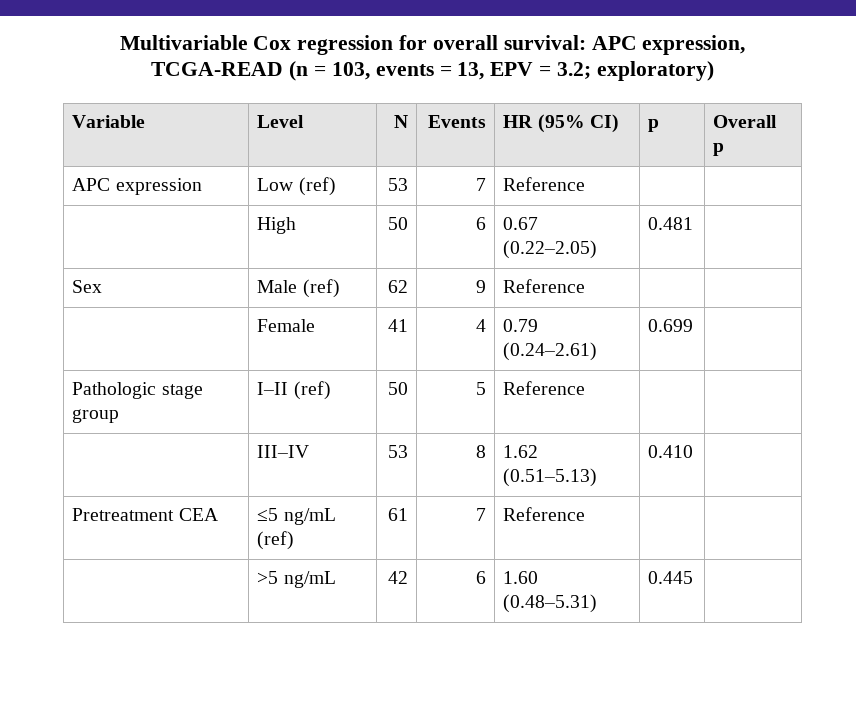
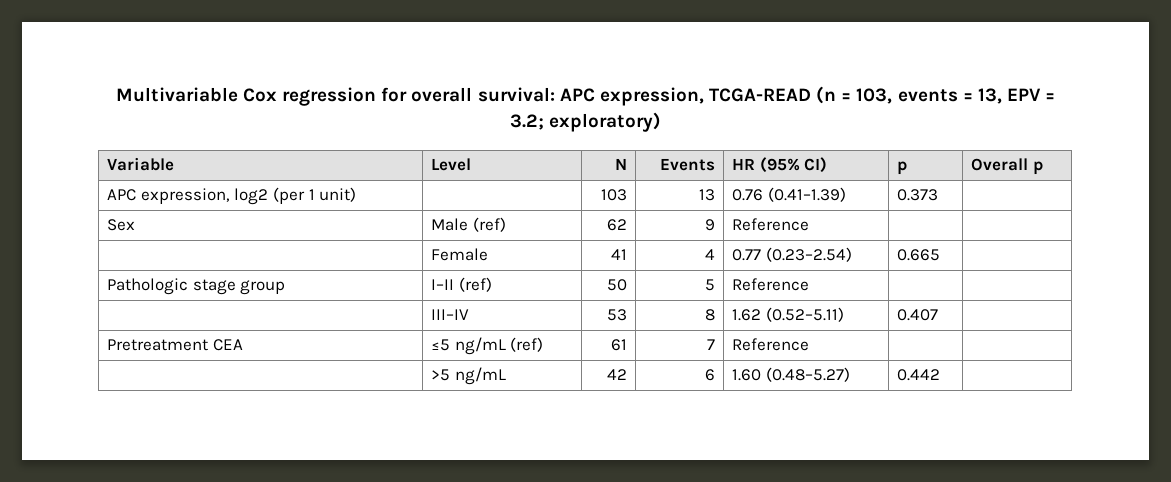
[115,178,202,195] [257,177,336,196] [387,178,408,191] [475,178,486,191] [503,177,586,191] [257,217,297,234] [387,217,408,230] [475,217,486,230] [503,217,539,230] [503,240,598,259] [648,217,694,230] expression | Low (ref) | 53 | 7 | Reference | | // | High | 50 | 6 | 0.67 (0.22–2.05) | 0.481 -> [140,187,357,205] [600,189,627,201] [698,189,715,201] [732,187,846,202] [897,189,939,201] expression, log2 (per 1 unit) | | 103 | 13 | 0.76 (0.41–1.39) | 0.373
[503,319,539,332] [503,342,598,361] [648,319,694,332] 0.79 (0.24–2.61) | 0.699 -> [732,247,852,262] [897,249,941,261] 0.77 (0.23–2.54) | 0.665
[503,468,598,487] [648,445,694,458] (0.51–5.13) | 0.410 -> [765,307,844,322] [897,309,939,321] (0.52–5.11) | 0.407
[503,594,598,613] [648,571,694,584] (0.48–5.31) | 0.445 -> [765,367,850,382] [897,369,941,381] (0.48–5.27) | 0.442

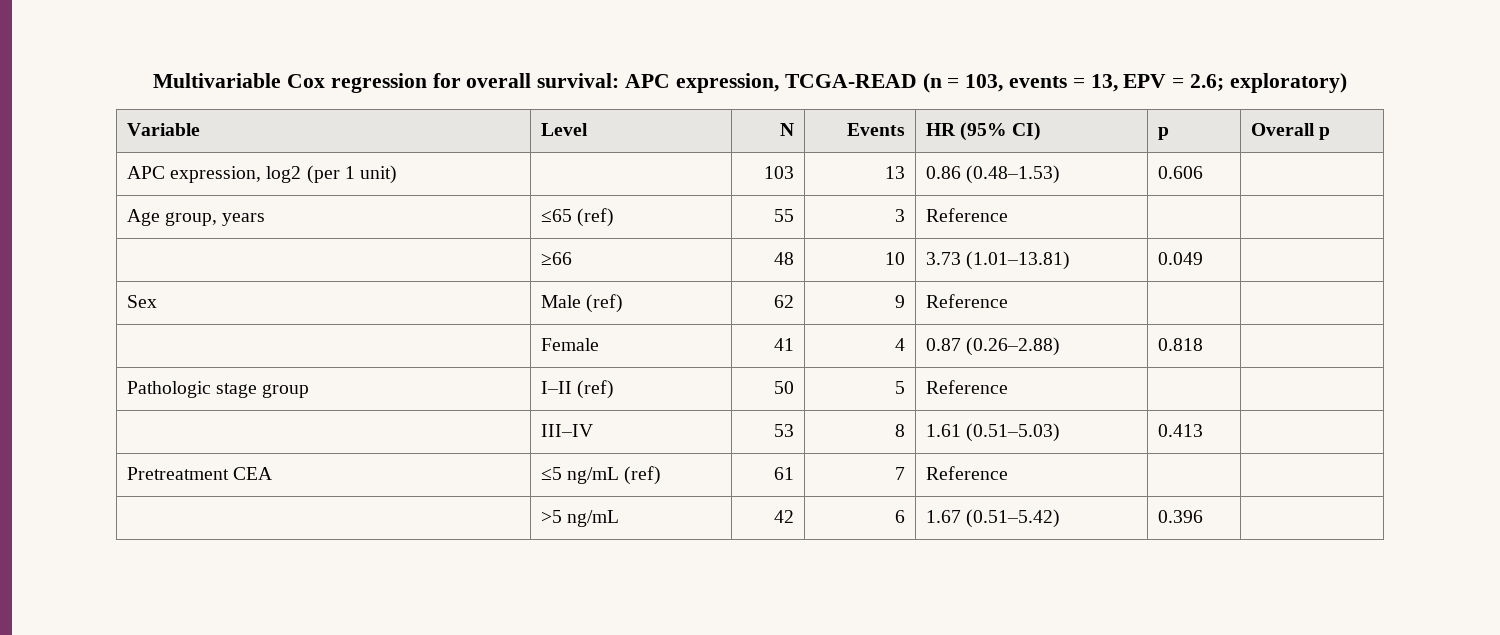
[509,114,544,130] 3.2; -> [1189,74,1224,91] 2.6;
[732,187,846,202] [897,189,939,201] 0.76 (0.41–1.39) | 0.373 -> [925,165,1061,184] [1157,166,1203,179] [126,209,266,226] [540,208,615,227] [774,209,795,222] [895,209,906,222] [925,208,1008,222] [540,252,572,265] [774,252,795,265] [885,252,906,265] [925,251,1071,270] [1157,252,1203,265] 0.86 (0.48–1.53) | 0.606 | // Age group, years | ≤65 (ref) | 55 | 3 | Reference | | // | ≥66 | 48 | 10 | 3.73 (1.01–13.81) | 0.049
[732,247,852,262] [897,249,941,261] 0.77 (0.23–2.54) | 0.665 -> [925,337,1061,356] [1157,338,1203,351] 0.87 (0.26–2.88) | 0.818
[732,307,844,322] [897,309,939,321] 1.62 (0.52–5.11) | 0.407 -> [925,423,1061,442] [1157,424,1203,437] 1.61 (0.51–5.03) | 0.413
[732,367,850,382] [897,369,941,381] 1.60 (0.48–5.27) | 0.442 -> [925,509,1061,528] [1157,510,1203,523] 1.67 (0.51–5.42) | 0.396

